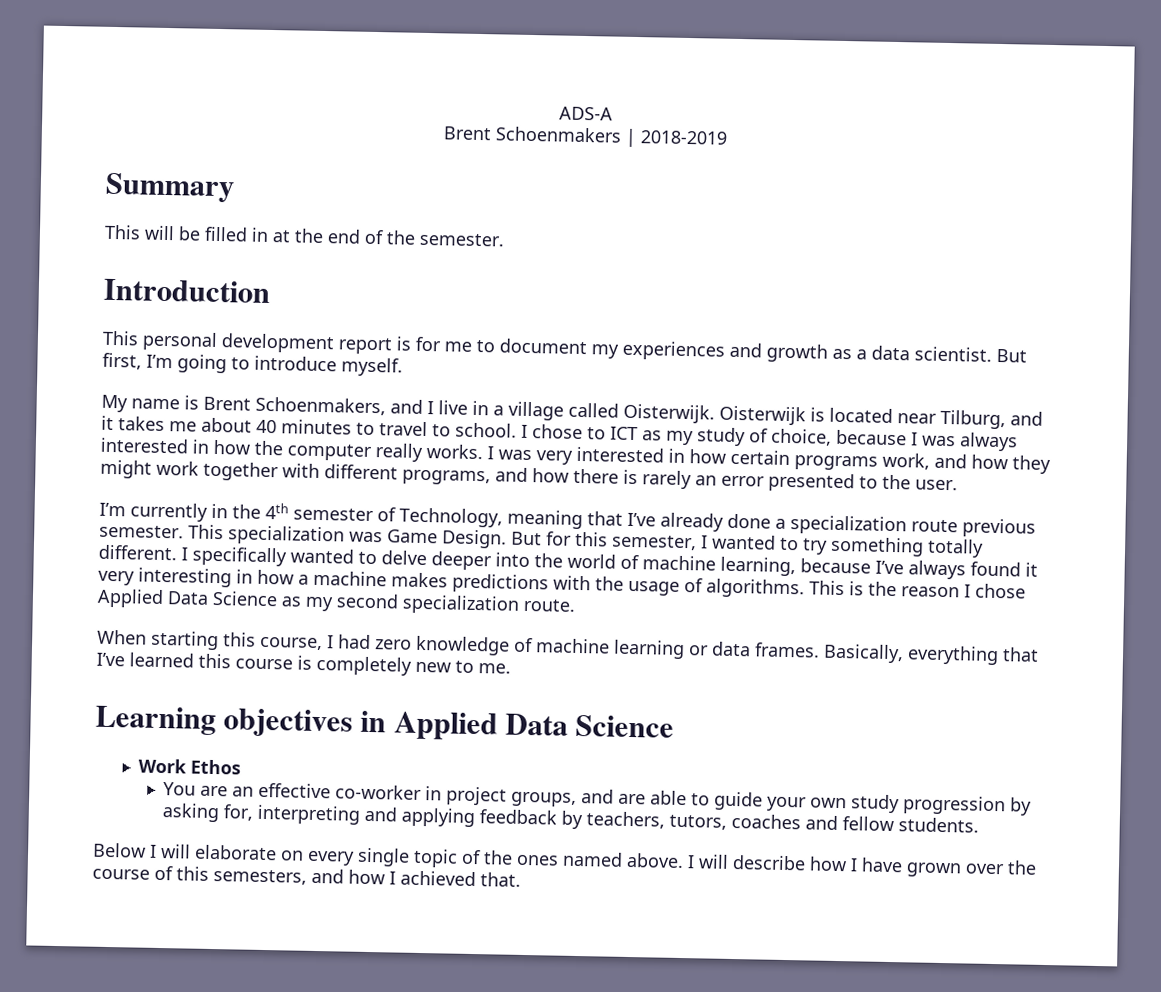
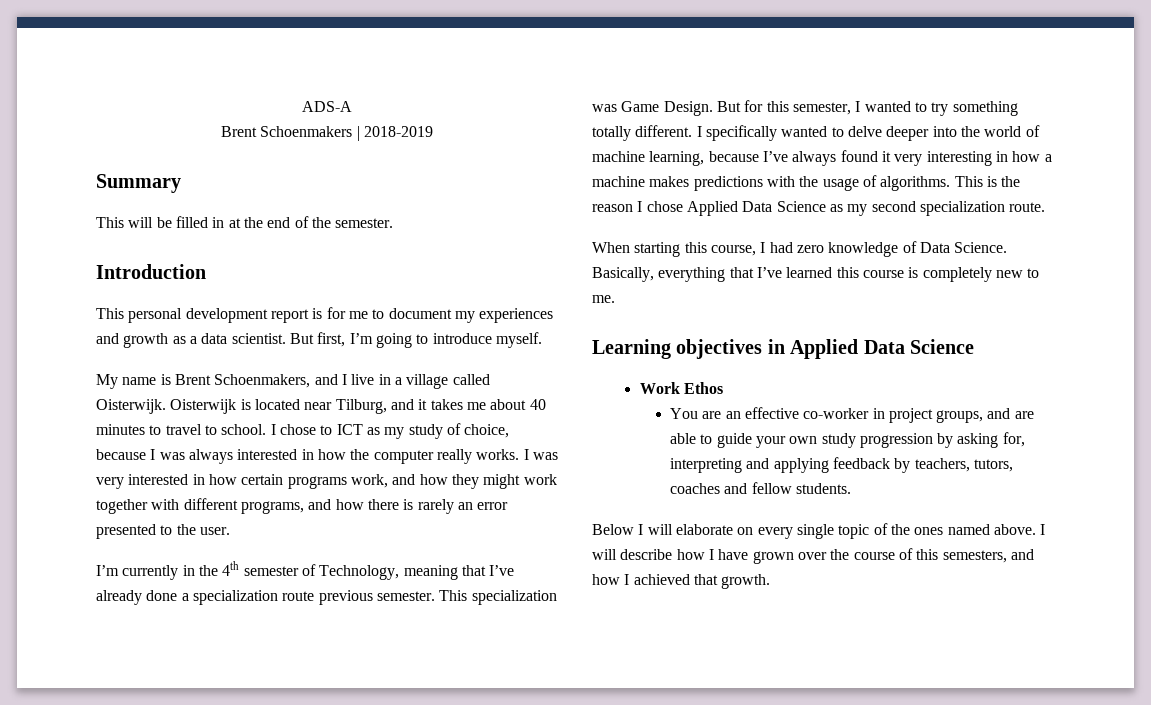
[535,638,820,660] machine learning or data frames. -> [919,242,1008,253] Data Science.
[480,872,521,887] that. -> [693,574,771,589] that growth.

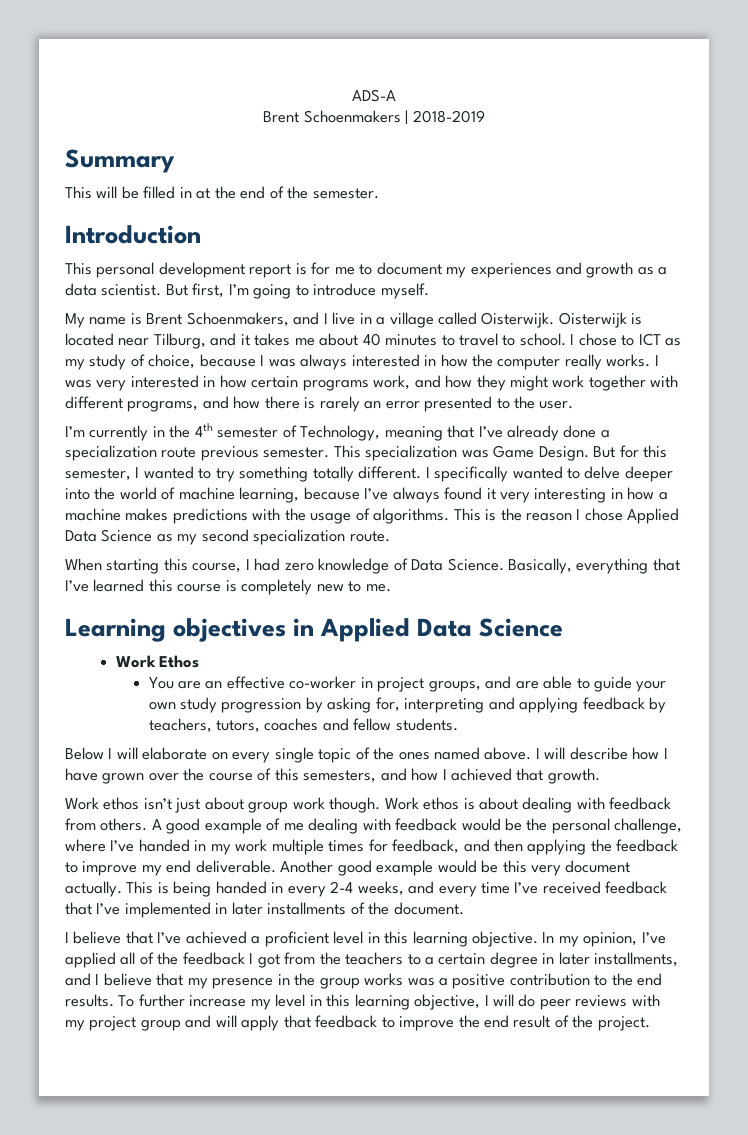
(771, 581) none -> [65,797,672,813] [65,818,683,834] [65,839,679,855] [65,860,631,876] [65,881,668,897] [65,902,464,918] [65,931,666,947] [65,952,679,968] [65,973,663,989] [65,994,660,1010] [65,1015,650,1031] // Work ethos isn’t just about group work though. Work ethos is about dealing with feedback from others. A good example of me dealing with feedback would be the personal challenge, where I’ve handed in my work multiple times for feedback, and then applying the feedback to improve my end deliverable. Another good example would be this very document actually. This is being handed in every 2-4 weeks, and every time I’ve received feedback that I’ve implemented in later installments of the document. // I believe that I’ve achieved a proficient level in this learning objective. In my opinion, I’ve applied all of the feedback I got from the teachers to a certain degree in later installments, and I believe that my presence in the group works was a positive contribution to the end results. To further increase my level in this learning objective, I will do peer reviews with my project group and will apply that feedback to improve the end result of the project.

